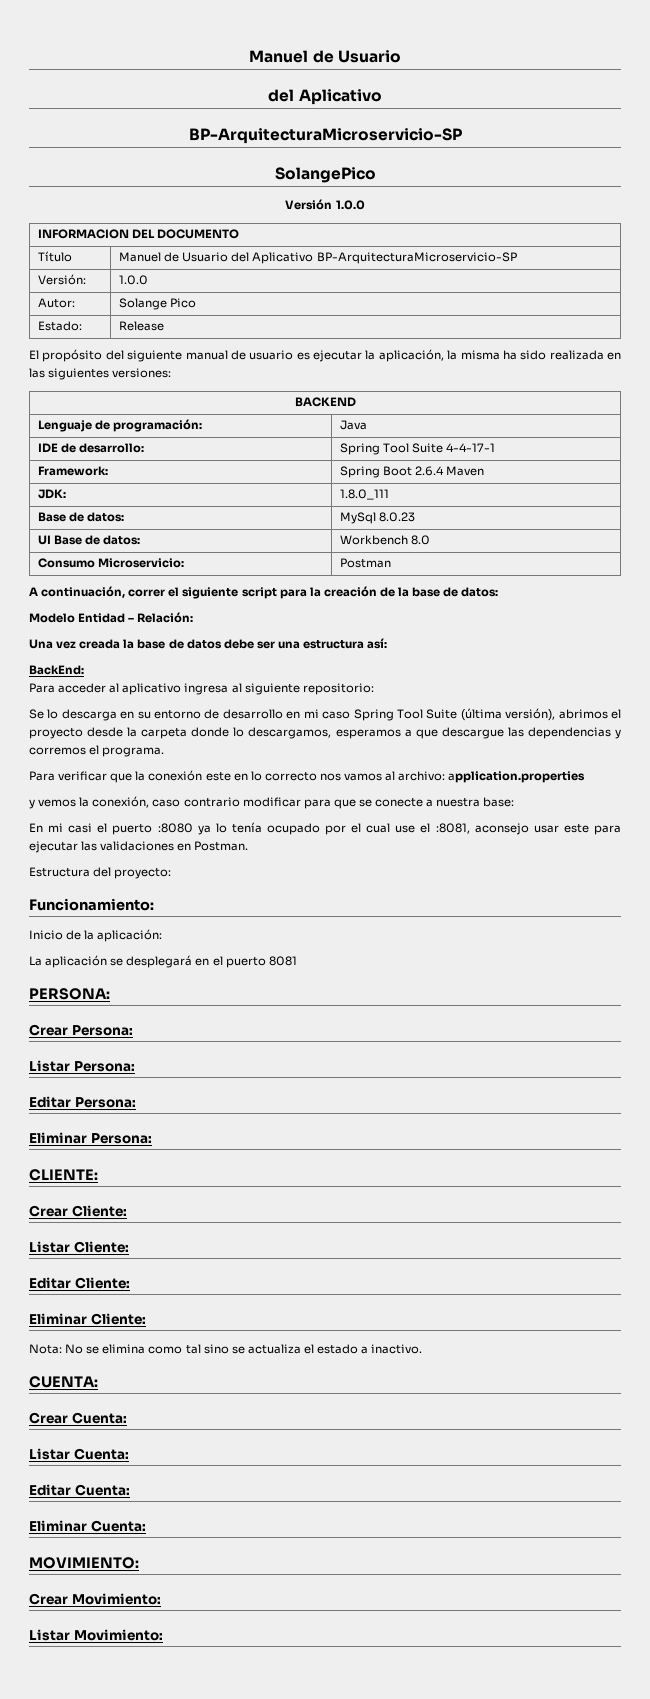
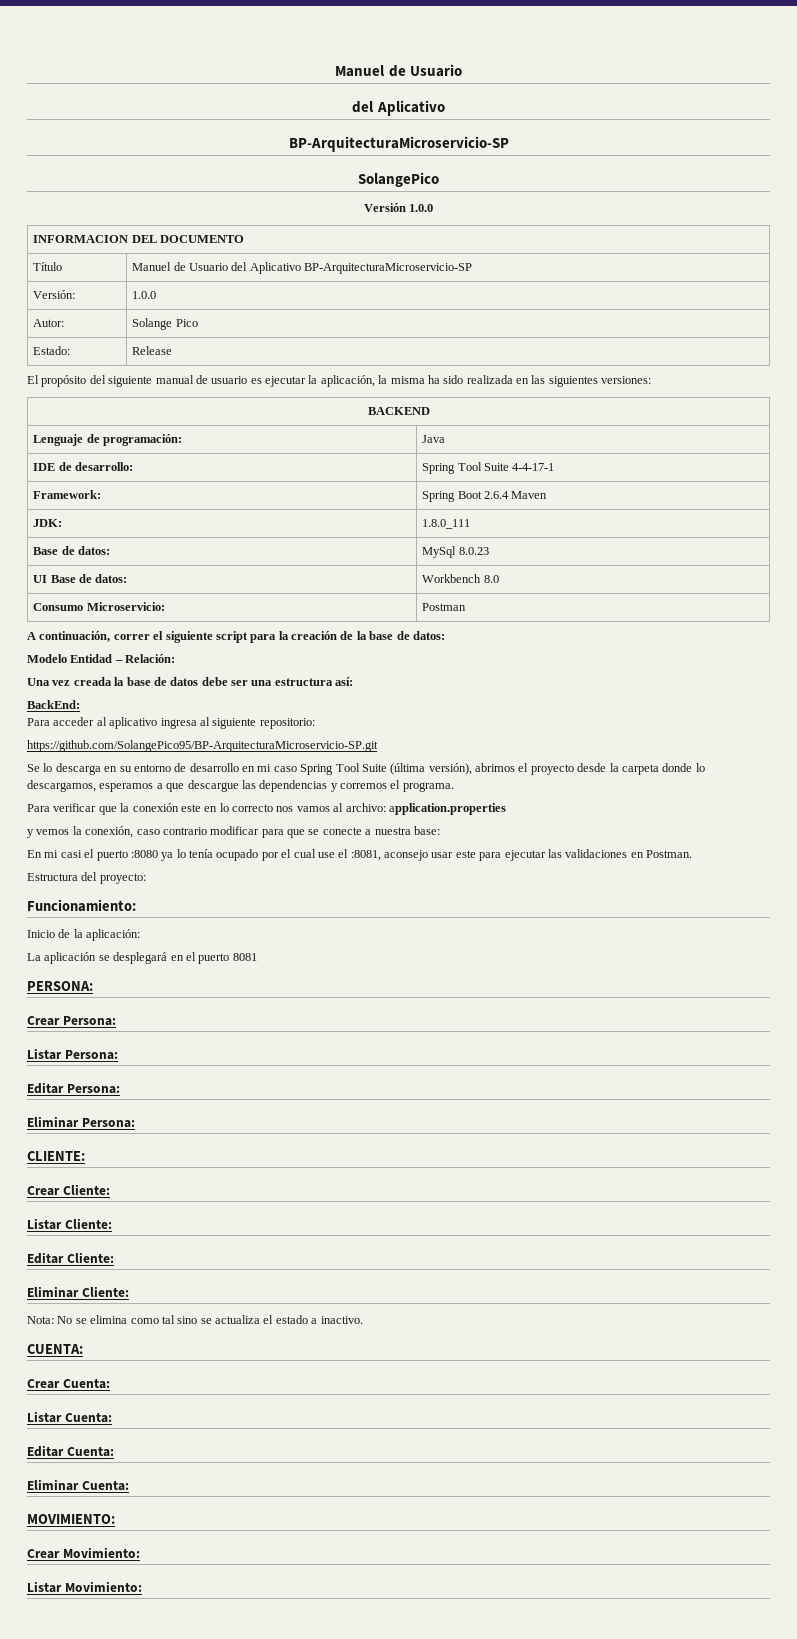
(374, 689) none -> [27,740,378,752] // https://github.com/SolangePico95/BP-ArquitecturaMicroservicio-SP.git

